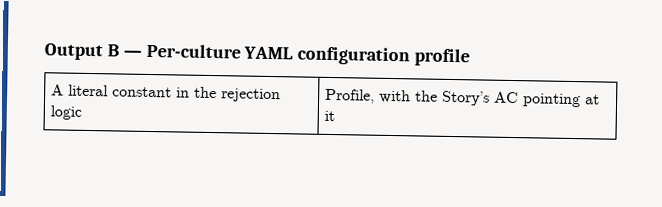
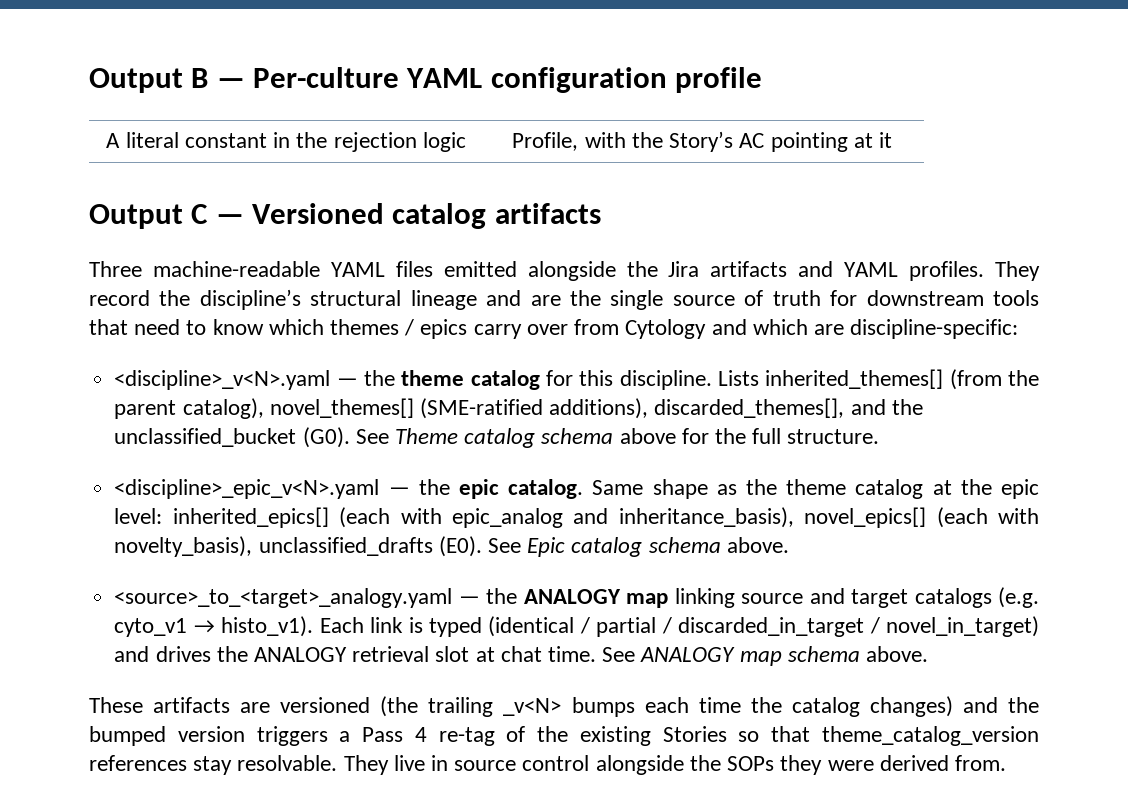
(336, 116) none -> [89,203,601,229] [89,261,1040,281] [89,289,1039,310] [89,319,1019,339] [114,369,1039,390] [114,398,923,419] [114,427,880,448] [114,479,1040,499] [114,507,1040,528] [114,536,789,557] [114,587,1040,608] [114,616,1039,637] [114,646,929,666] [89,696,1039,717] [89,726,1039,746] [89,755,1006,775] // Output C — Versioned catalog artifacts // Three machine-readable YAML files emitted alongside the Jira artifacts and YAML profiles. They record the discipline’s structural lineage and are the single source of truth for downstream tools that need to know which themes / epics carry over from Cytology and which are discipline-specific: // <discipline>_v<N>.yaml — the theme catalog for this discipline. Lists inherited_themes[] (from the parent catalog), novel_themes[] (SME-ratified additions), discarded_themes[], and the unclassified_bucket (G0). See Theme catalog schema above for the full structure. // <discipline>_epic_v<N>.yaml — the epic catalog. Same shape as the theme catalog at the epic level: inherited_epics[] (each with epic_analog and inheritance_basis), novel_epics[] (each with novelty_basis), unclassified_drafts (E0). See Epic catalog schema above. // <source>_to_<target>_analogy.yaml — the ANALOGY map linking source and target catalogs (e.g. cyto_v1 → histo_v1). Each link is typed (identical / partial / discarded_in_target / novel_in_target) and drives the ANALOGY retrieval slot at chat time. See ANALOGY map schema above. // These artifacts are versioned (the trailing _v<N> bumps each time the catalog changes) and the bumped version triggers a Pass 4 re-tag of the existing Stories so that theme_catalog_version references stay resolvable. They live in source control alongside the SOPs they were derived from.

